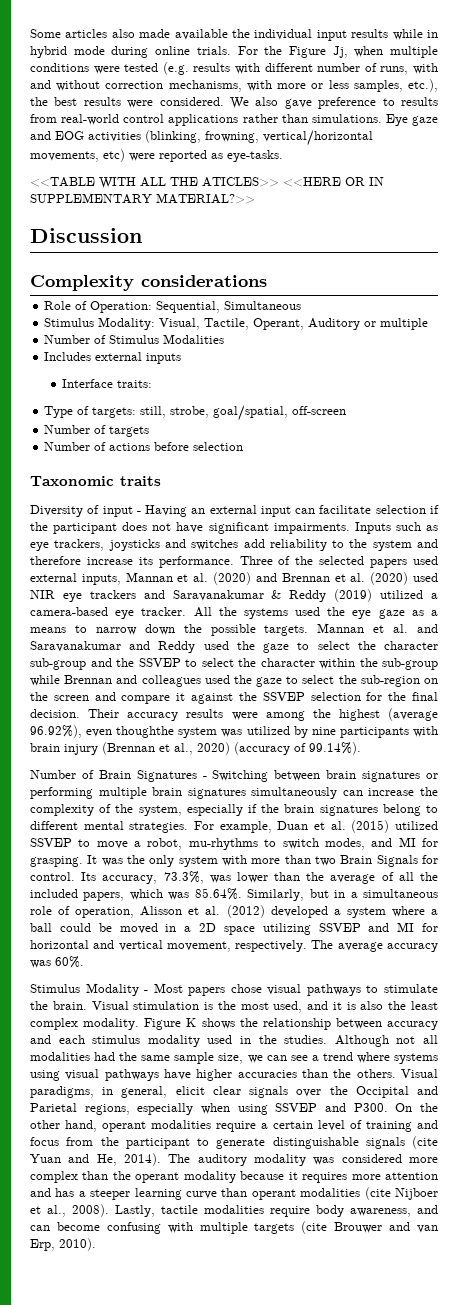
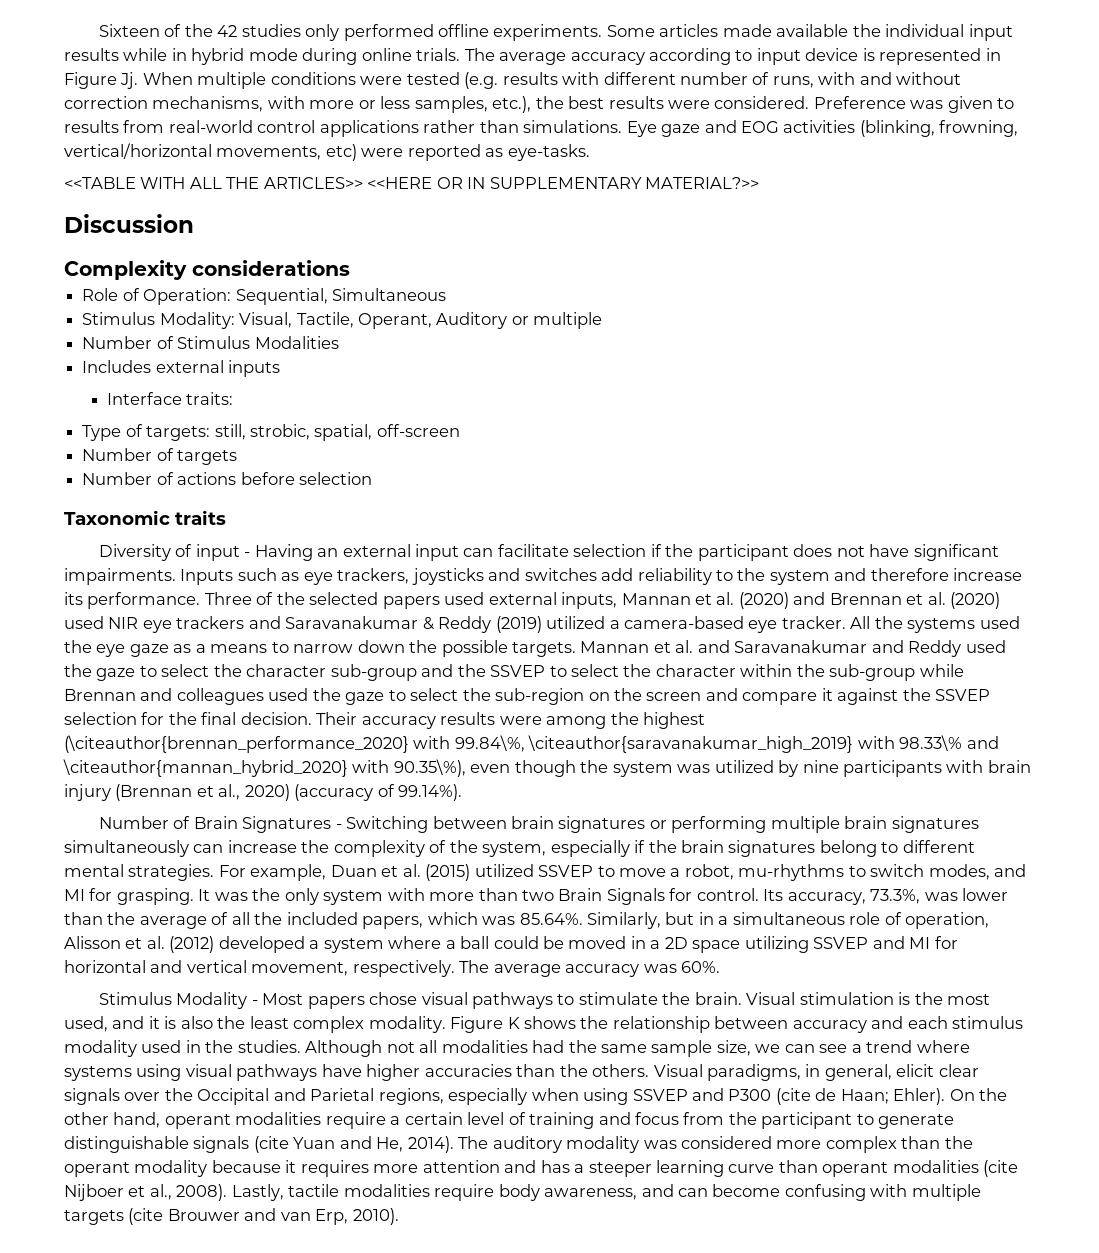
(30, 33) none -> [98,24,603,41] Sixteen of the 42 studies only performed offline experiments.
[111,29,135,38] also -> (719, 30) none
[237,46,384,58] For the Figure Jj, when -> [464,48,1001,65] [64,72,193,89] The average accuracy according to input device is represented in Figure Jj. When
[230,97,377,109] We also gave preference -> [813,96,993,113] Preference was given
[202,177,279,187] ATICLES>> -> [263,177,363,189] ARTICLES>>
[170,405,289,421] strobe, goal/spatial, -> [249,424,373,441] strobic, spatial,
[388,708,438,721] [30,725,175,738] (average 96.92%), even thoughthe -> [64,735,999,753] [63,759,609,777] (\citeauthor{brennan_performance_2020} with 99.84\%, \citeauthor{saravanakumar_high_2019} with 98.33\% and \citeauthor{mannan_hybrid_2020} with 90.35\%), even though the
[353,1103,388,1112] P300. -> [728,1088,946,1105] P300 (cite de Haan; Ehler).

